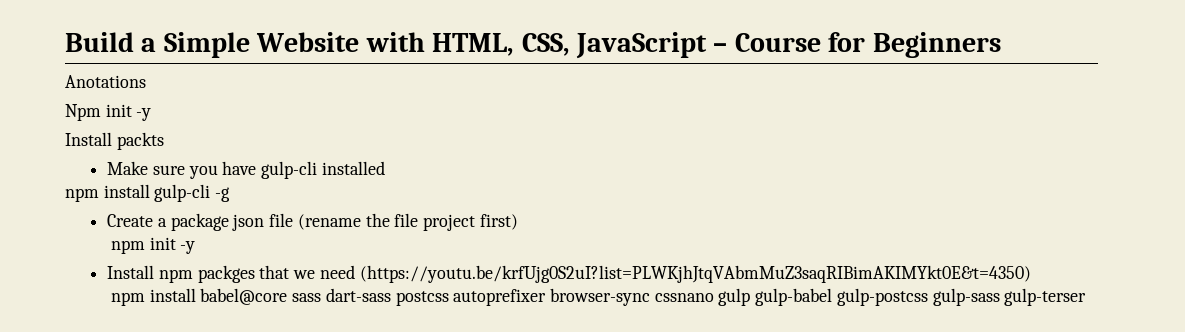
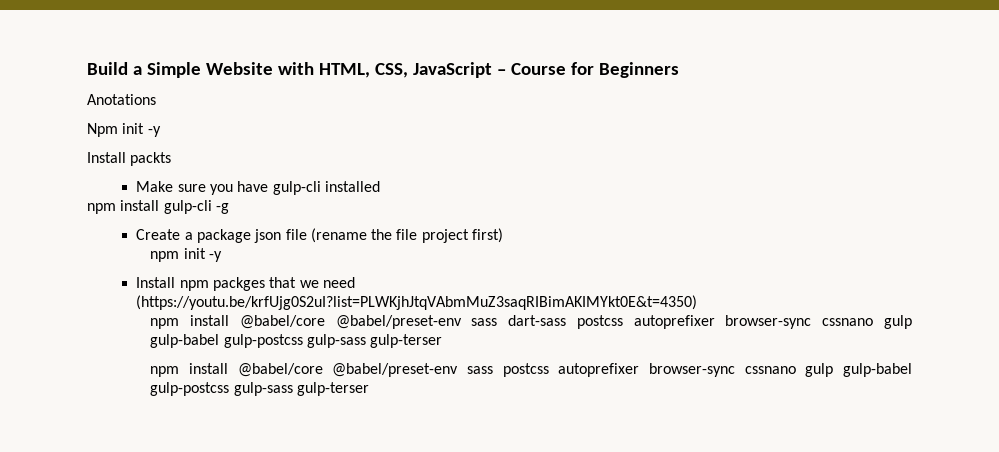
[200,288,288,305] babel@core -> [239,315,462,329] @babel/core @babel/preset-env
(1087, 297) none -> [150,363,912,377] [150,382,369,396] // npm install @babel/core @babel/preset-env sass postcss autoprefixer browser-sync cssnano gulp gulp-babel gulp-postcss gulp-sass gulp-terser

